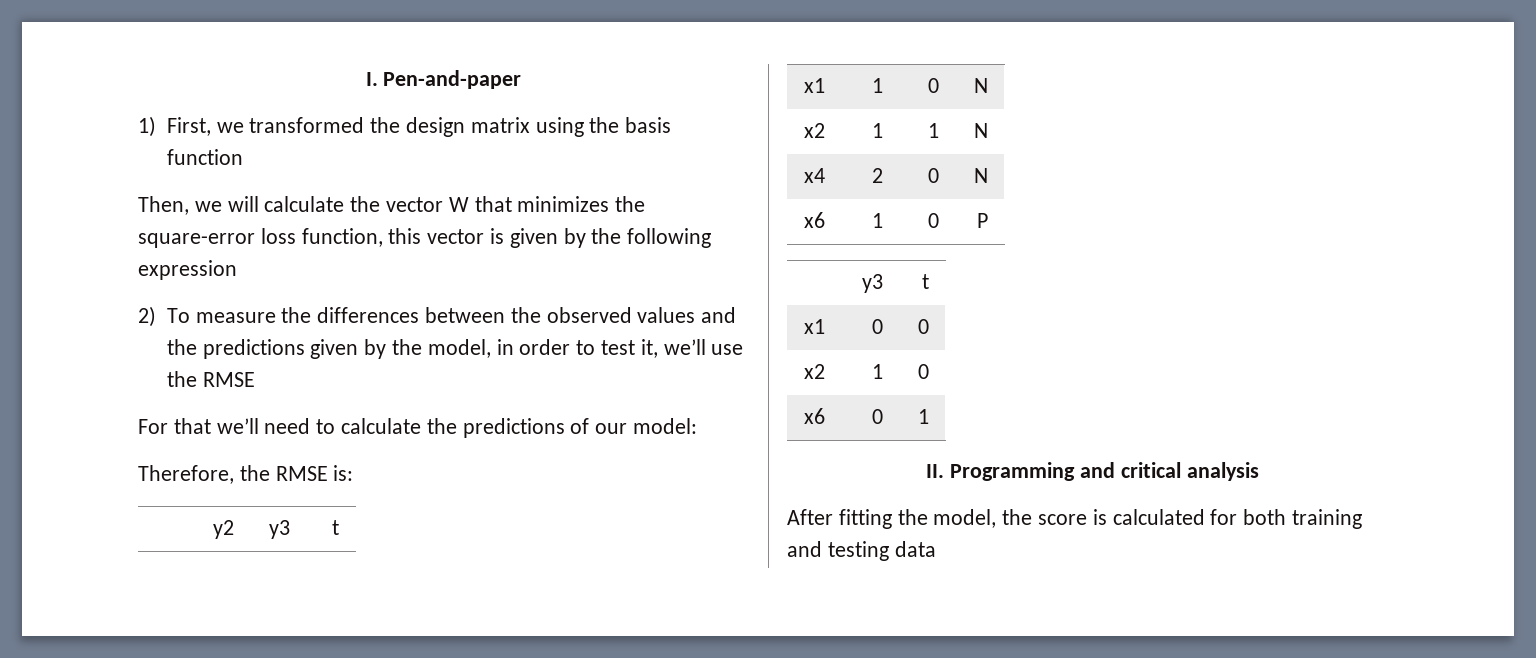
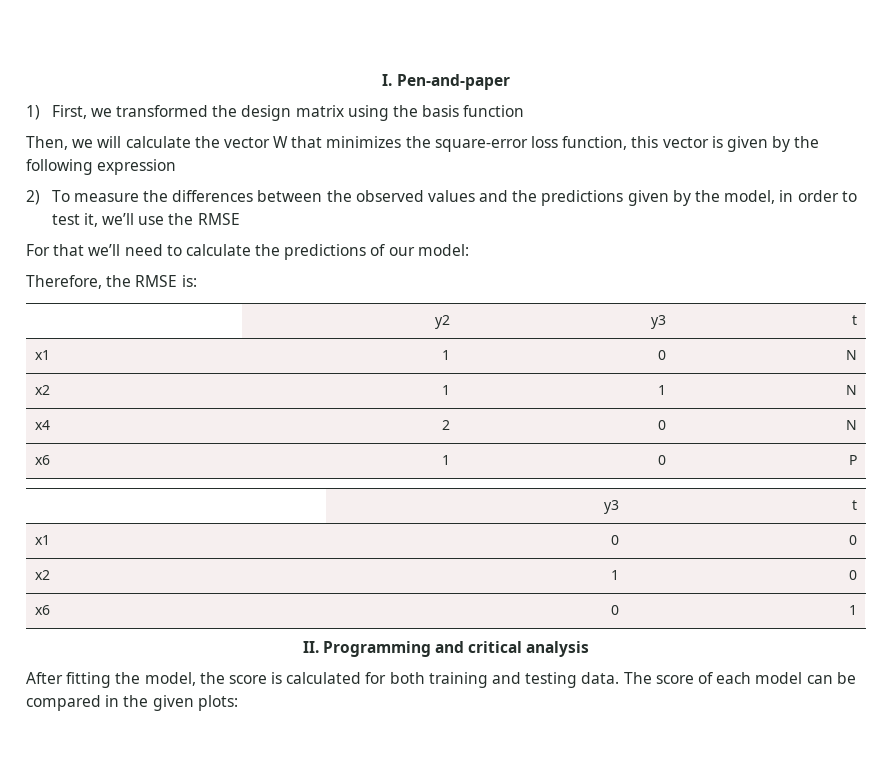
[894,541,936,557] data -> [581,672,856,684] [26,695,238,711] data. The score of each model can be compared in the given plots:

